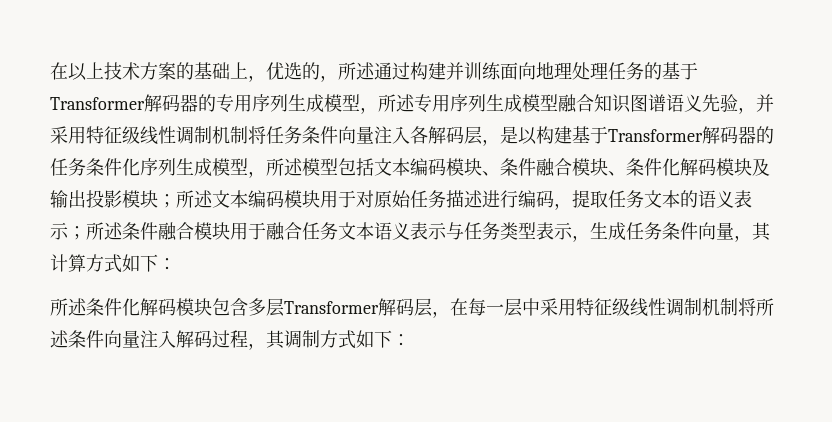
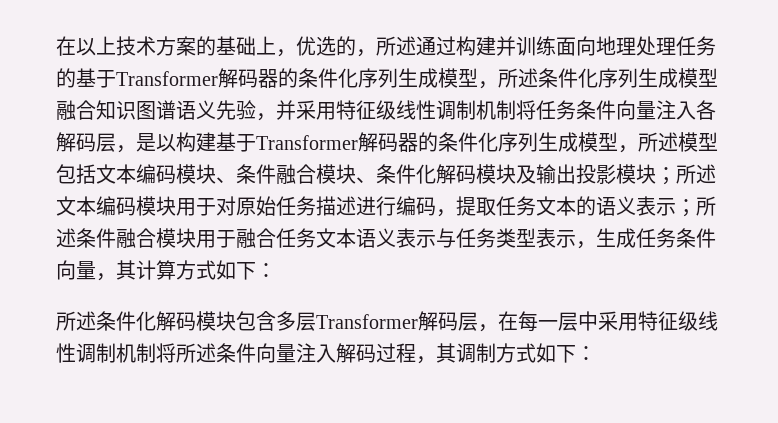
[216,94,450,114] 专用序列生成模型，所述专用 -> [298,68,598,89] 条件化序列生成模型，所述条件化
[50,158,86,176] 任务 -> (438, 142) none

